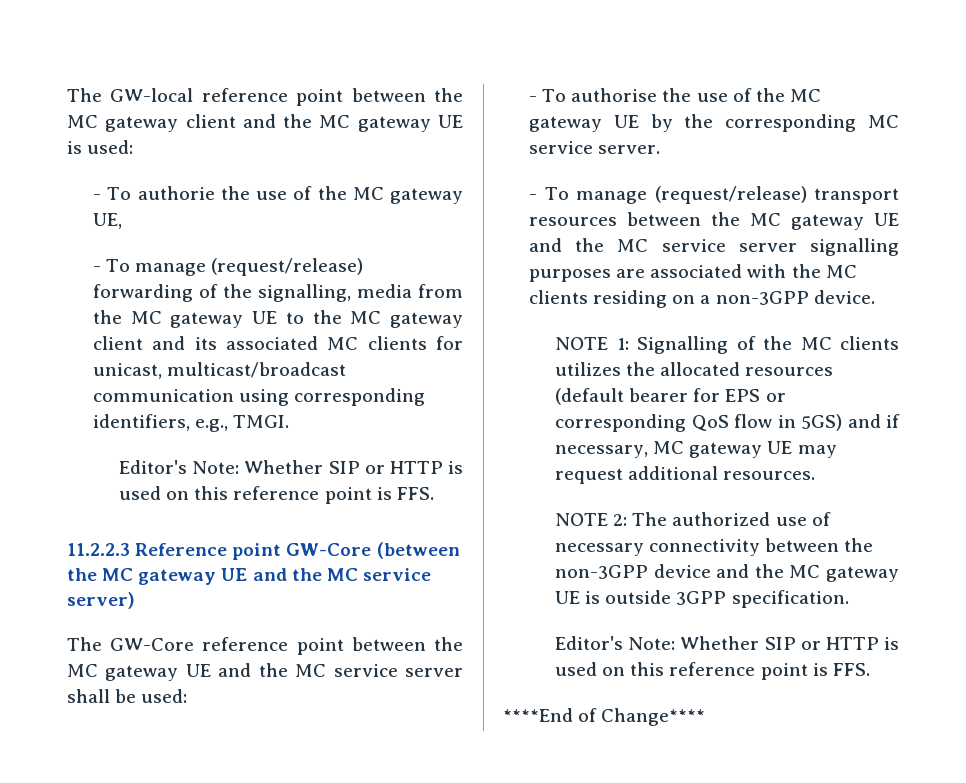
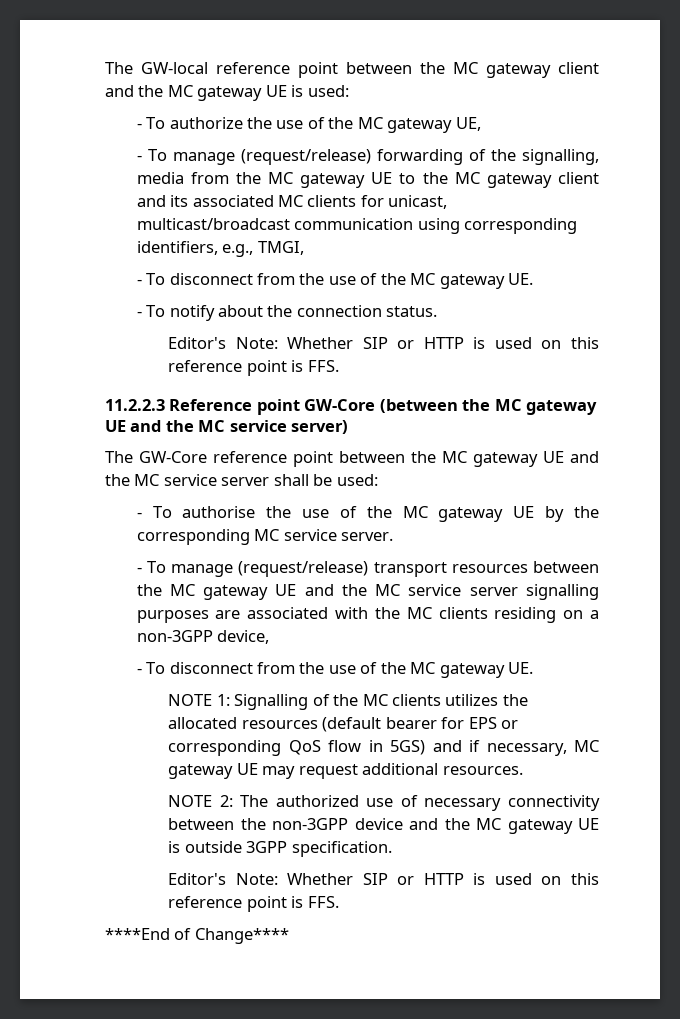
[137,186,215,200] authorie -> [169,117,243,129] authorize
[233,415,290,428] TMGI. -> [257,241,304,255] [136,273,534,289] [136,305,438,321] TMGI, // - To disconnect from the use of the MC gateway UE. // - To notify about the connection status.
[813,290,875,304] device. -> [217,630,270,644] [136,662,534,678] device, // - To disconnect from the use of the MC gateway UE.

